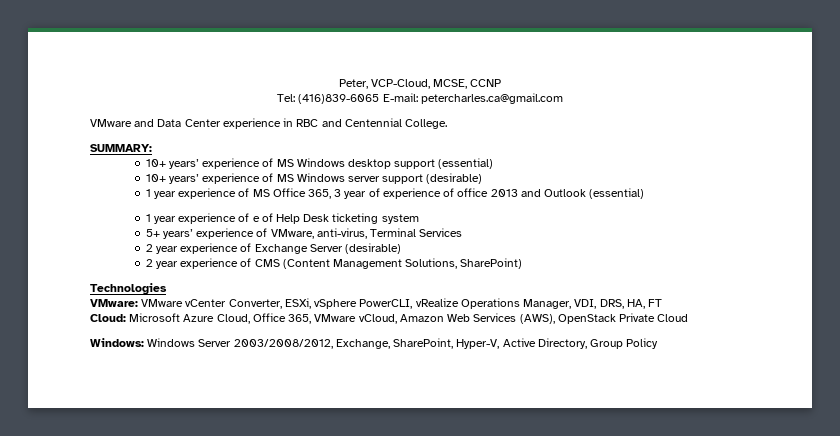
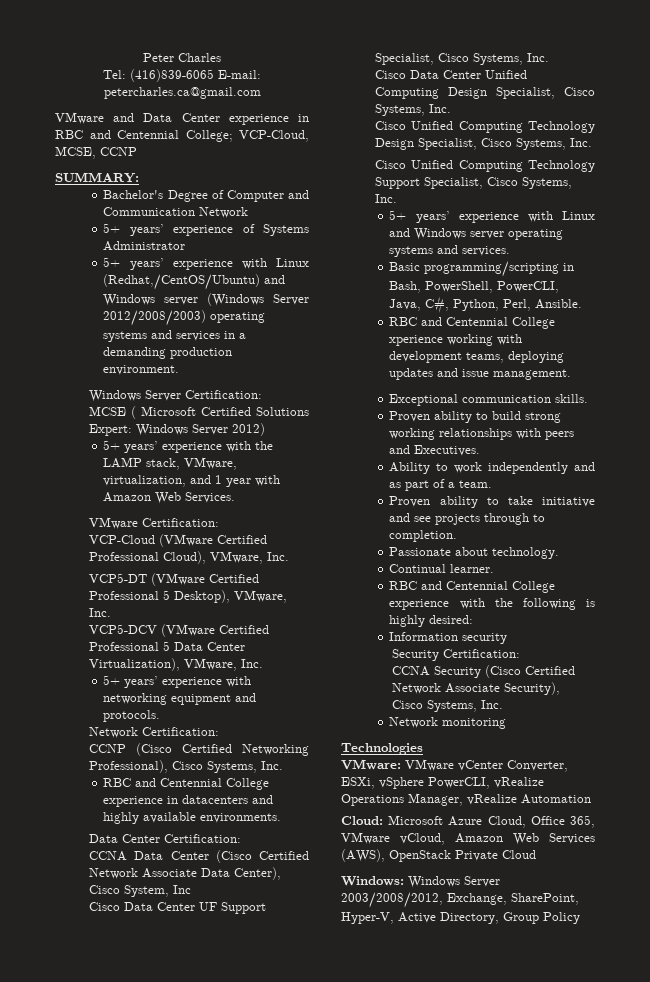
[338,79,502,89] Peter, VCP-Cloud, MCSE, CCNP -> [143,53,221,62] Peter Charles
[405,119,448,129] [90,144,152,152] [145,158,494,169] [145,173,483,184] [145,188,645,199] [145,213,419,224] [145,228,463,239] [145,243,402,254] [145,258,523,269] College. // SUMMARY: // 10+ years’ experience of MS Windows desktop support (essential) // 10+ years’ experience of MS Windows server support (desirable) // 1 year experience of MS Office 365, 3 year of experience of office 2013 and Outlook (essential) // 1 year experience of e of Help Desk ticketing system // 5+ years’ experience of VMware, anti-virus, Terminal Services // 2 year experience of Exchange Server (desirable) // 2 year experience of CMS (Content Management Solutions, SharePoint) -> [185,130,309,142] [55,146,137,159] [55,172,139,183] [103,190,309,202] [103,207,249,218] [103,223,309,236] [103,241,186,251] [103,257,309,270] [103,274,286,290] [103,293,309,306] [103,310,266,326] [103,330,247,342] [103,347,233,359] [103,365,180,375] [89,390,263,402] [89,406,310,419] [89,423,266,436] [103,440,274,453] [103,457,238,470] [103,475,281,487] [103,492,236,504] [89,517,220,529] [89,534,268,547] [89,551,290,564] [89,573,260,586] [89,590,288,603] [89,608,112,617] [89,624,270,637] [89,641,246,651] [89,658,264,671] [103,675,252,688] [103,693,257,705] [103,710,161,722] [89,727,220,738] [89,743,309,756] [89,760,284,773] [103,778,270,790] [103,795,274,807] [103,812,282,824] [89,834,242,843] [89,850,310,863] [89,867,282,880] [89,885,192,897] [89,902,267,914] [375,53,550,65] [375,70,528,79] [375,87,595,99] [375,104,452,116] [375,121,595,133] [375,138,593,150] [375,160,595,172] [375,177,573,189] [375,194,398,203] [389,210,595,223] [389,228,564,240] [389,245,511,257] [389,261,575,277] [389,281,560,293] [389,296,583,313] [389,317,556,329] [389,334,523,346] [389,351,565,363] [389,368,572,380] [389,394,589,406] [389,411,562,423] [389,428,575,440] [389,445,481,456] [389,462,595,474] [389,479,493,491] [389,496,595,508] [389,513,546,525] [389,530,458,542] [389,547,560,559] [389,564,495,573] [389,581,556,593] [389,598,595,610] [389,615,474,627] [389,632,508,644] [392,649,521,661] [392,665,576,678] [392,682,561,695] [392,700,504,712] [389,717,507,729] College; VCP-Cloud, MCSE, CCNP // SUMMARY: // Bachelor's Degree of Computer and Communication Network // 5+ years’ experience of Systems Administrator // 5+ years’ experience with Linux (Redhat,/CentOS/Ubuntu) and Windows server (Windows Server 2012/2008/2003) operating systems and services in a demanding production environment. // Windows Server Certification: // MCSE ( Microsoft Certified Solutions Expert: Windows Server 2012) // 5+ years’ experience with the LAMP stack, VMware, virtualization, and 1 year with Amazon Web Services. // VMware Certification: // VCP-Cloud (VMware Certified Professional Cloud), VMware, Inc. // VCP5-DT (VMware Certified Professional 5 Desktop), VMware, Inc. // VCP5-DCV (VMware Certified Professional 5 Data Center Virtualization), VMware, Inc. // 5+ years’ experience with networking equipment and protocols. // Network Certification: // CCNP (Cisco Certified Networking Professional), Cisco Systems, Inc. // RBC and Centennial College experience in datacenters and highly available environments. // Data Center Certification: // CCNA Data Center (Cisco Certified Network Associate Data Center), Cisco System, Inc // Cisco Data Center UF Support Specialist, Cisco Systems, Inc. // Cisco Data Center Unified Computing Design Specialist, Cisco Systems, Inc. // Cisco Unified Computing Technology Design Specialist, Cisco Systems, Inc. // Cisco Unified Computing Technology Support Specialist, Cisco Systems, Inc. // 5+ years’ experience with Linux and Windows server operating systems and services. // Basic programming/scripting in Bash, PowerShell, PowerCLI, Java, C#, Python, Perl, Ansible. // RBC and Centennial College xperience working with development teams, deploying updates and issue management. // Exceptional communication skills. // Proven ability to build strong working relationships with peers and Executives. // Ability to work independently and as part of a team. // Proven ability to take initiative and see projects through to completion. // Passionate about technology. // Continual learner. // RBC and Centennial College experience with the following is highly desired: // Information security // Security Certification: // CCNA Security (Cisco Certified Network Associate Security), Cisco Systems, Inc. // Network monitoring
[574,299,663,309] VDI, DRS, HA, FT -> [467,794,591,805] vRealize Automation

